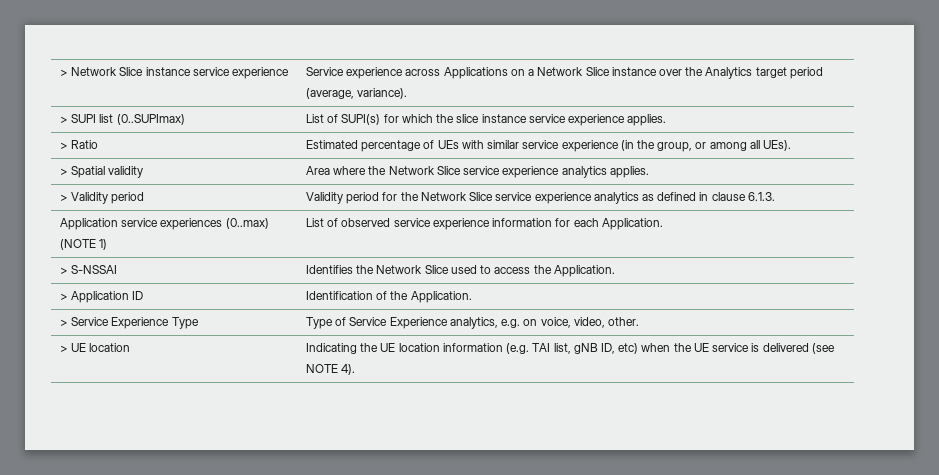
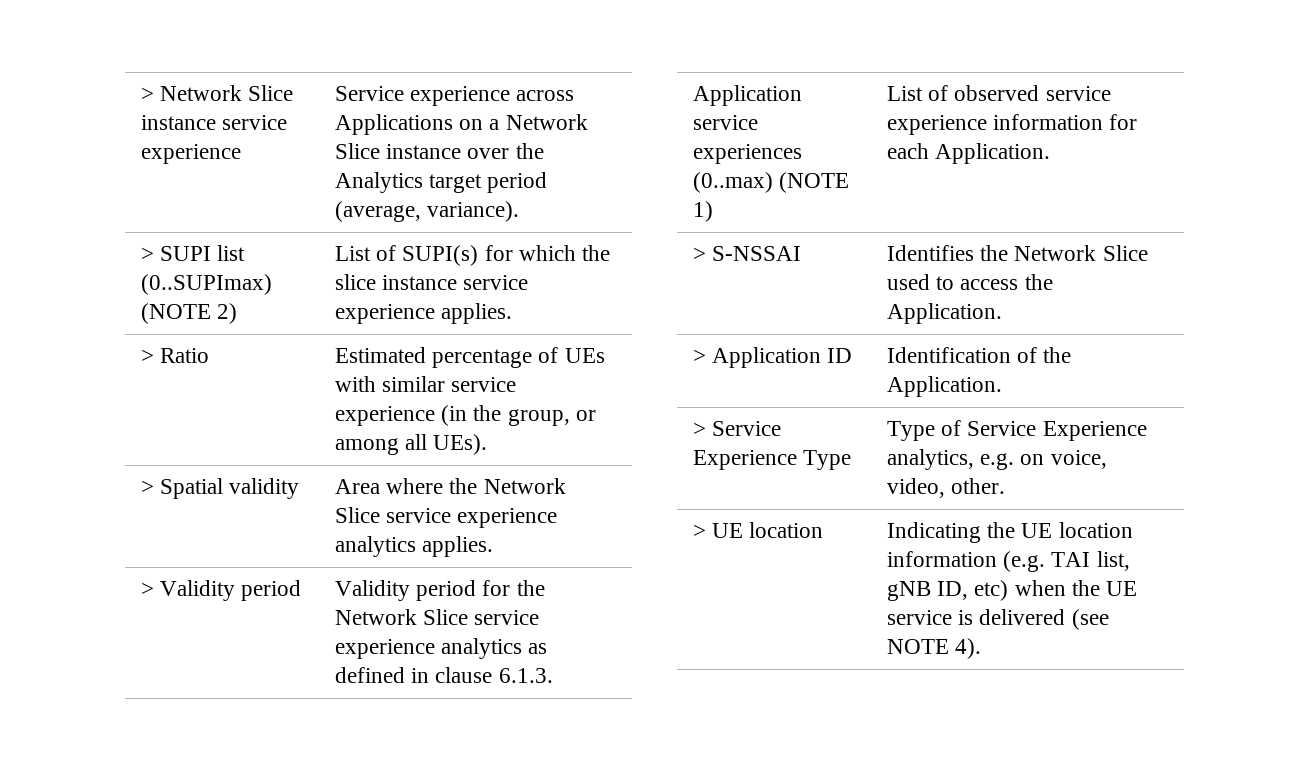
(185, 119) none -> [141,303,238,324] (NOTE 2)

